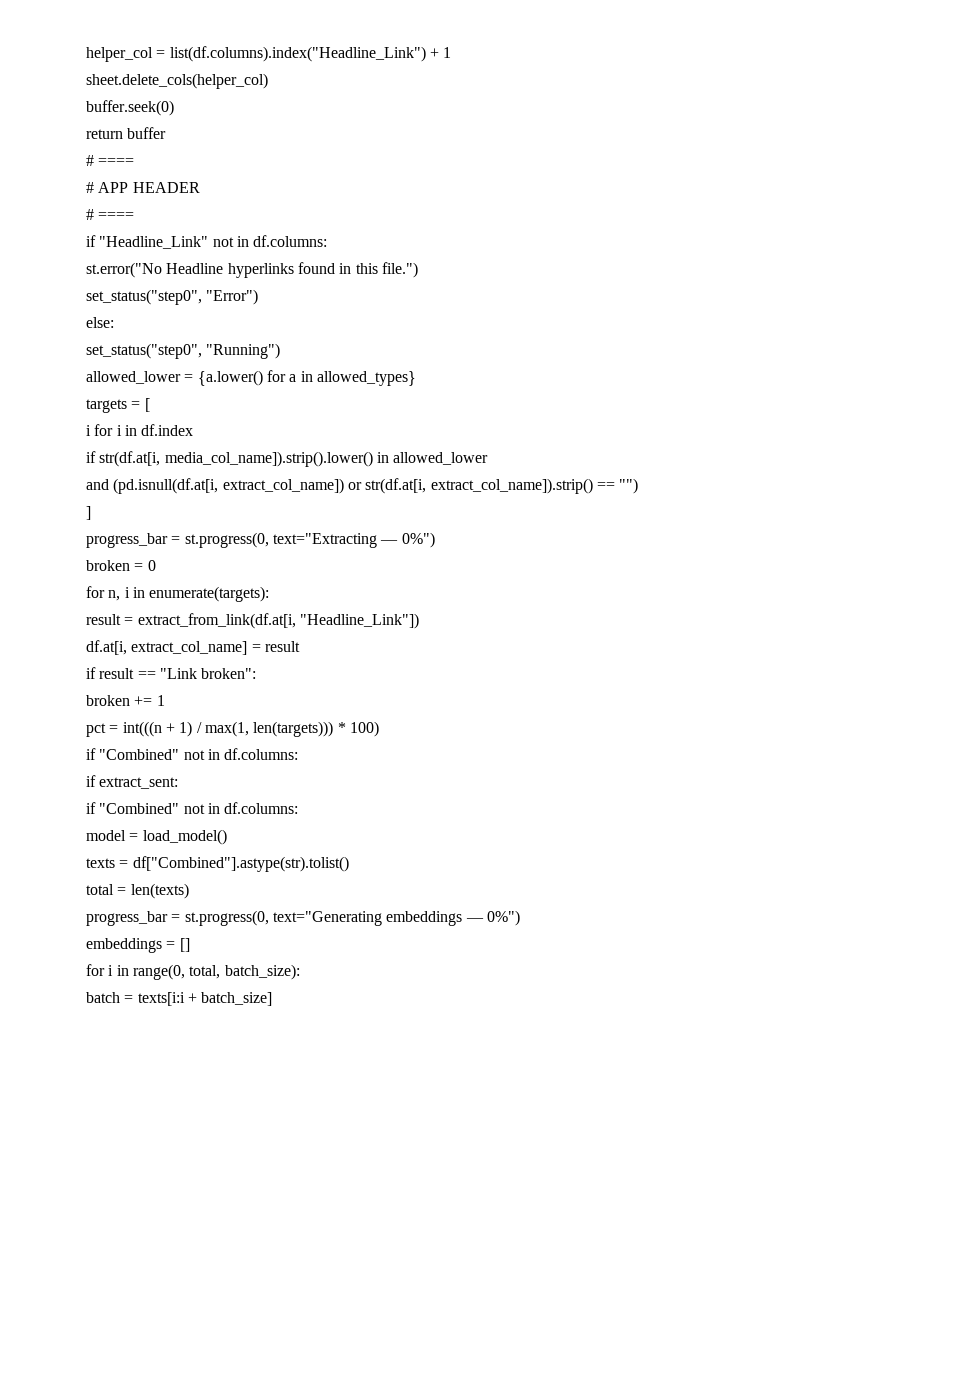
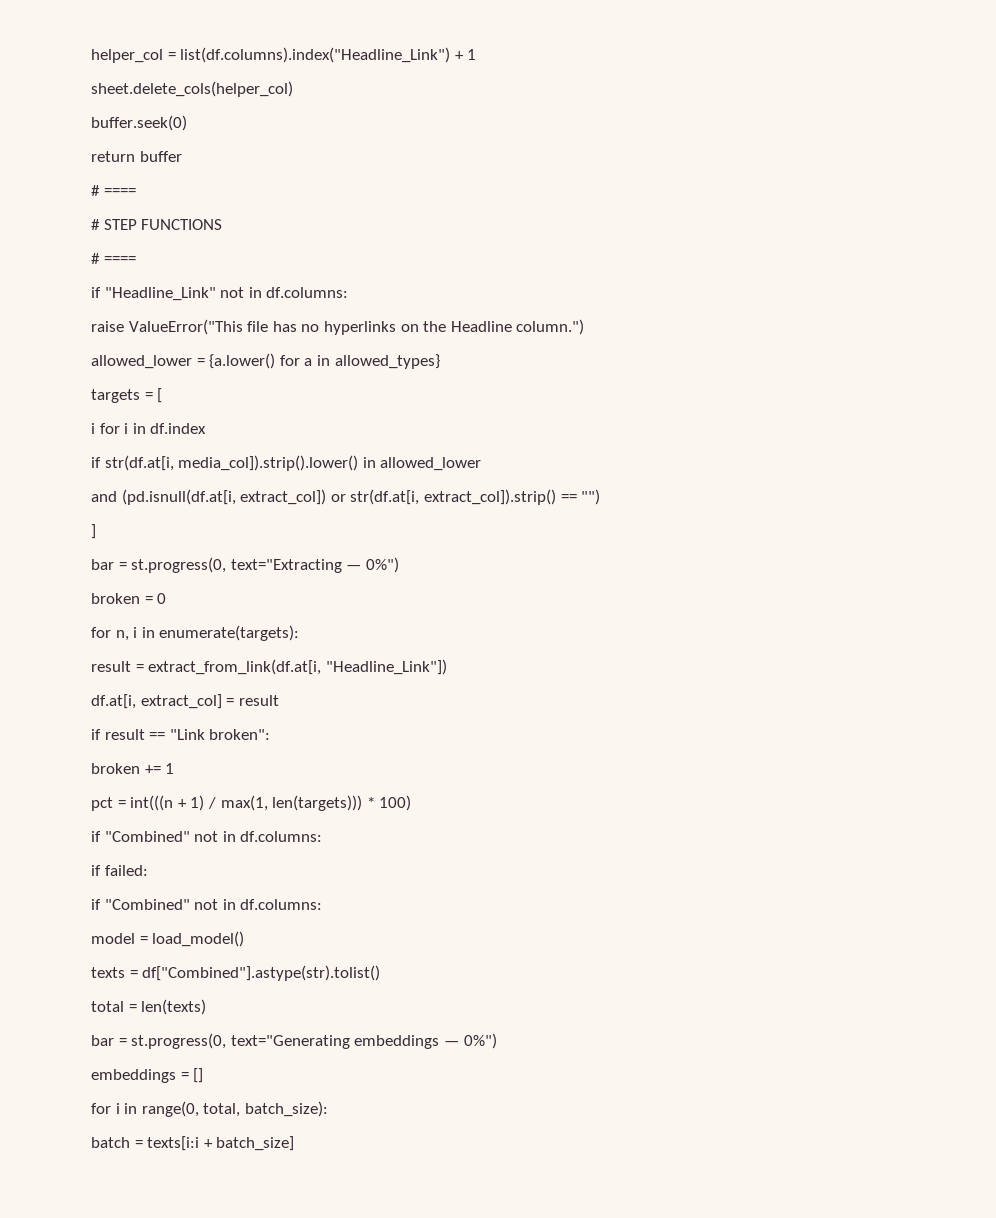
[98,182,200,193] APP HEADER -> [103,219,223,230] STEP FUNCTIONS
[86,262,418,278] [86,289,259,305] [86,317,114,328] [86,343,281,359] st.error("No Headline hyperlinks found in this file.") // set_status("step0", "Error") // else: // set_status("step0", "Running") -> [91,319,585,335] raise ValueError("This file has no hyperlinks on the Headline column.")
[164,451,373,467] media_col_name]).strip().lower() -> [178,455,359,471] media_col]).strip().lower()
[222,478,344,494] extract_col_name]) -> [240,489,327,505] extract_col])
[430,478,593,494] extract_col_name]).strip() -> [423,489,556,505] extract_col]).strip()
[86,533,168,548] progress_bar -> [91,559,114,570] bar
[131,641,248,655] extract_col_name] -> [140,694,222,709] extract_col]
[99,777,179,789] extract_sent: -> [104,865,148,876] failed:
[86,911,168,926] progress_bar -> [91,1035,114,1046] bar

